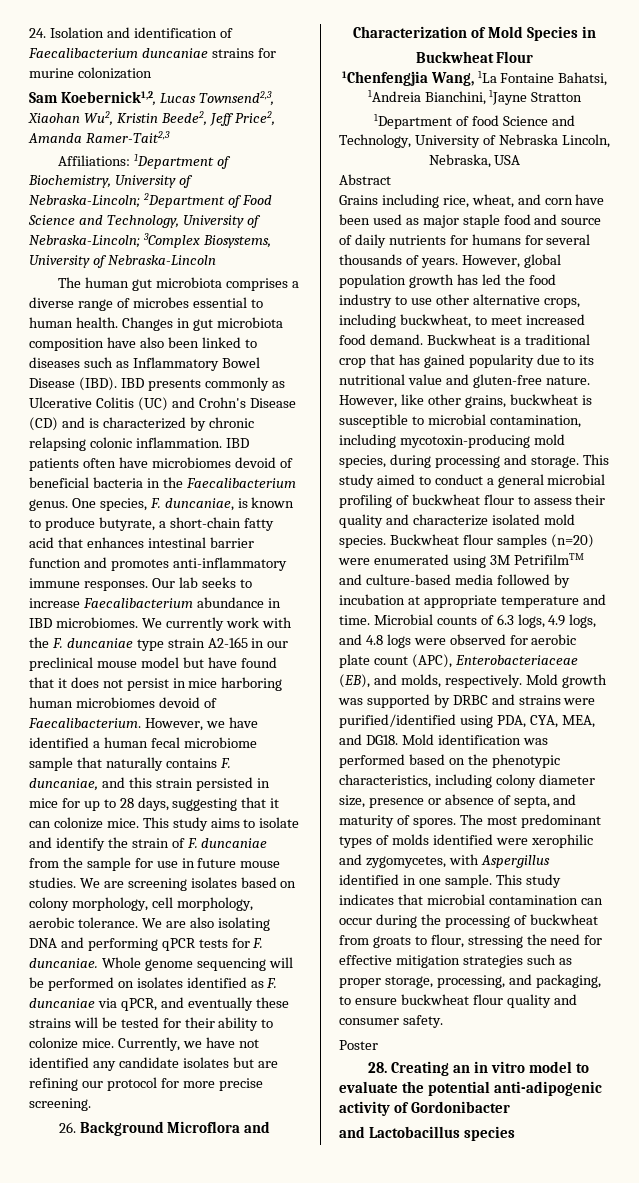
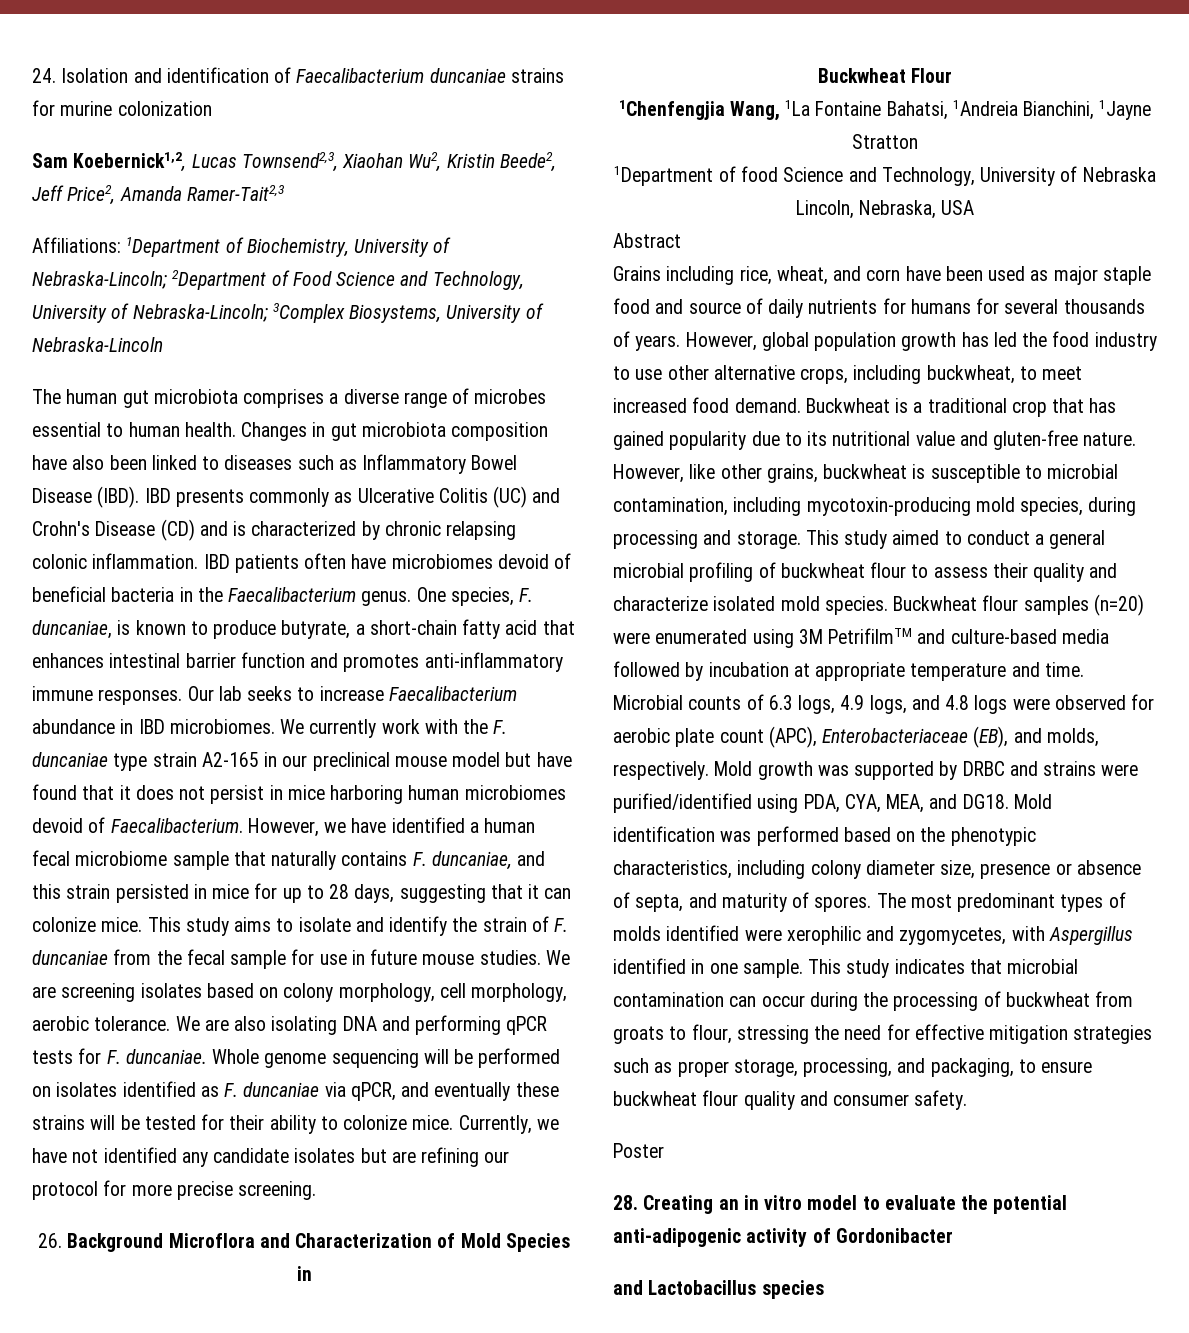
(83, 862) none -> [186,949,225,965] fecal

